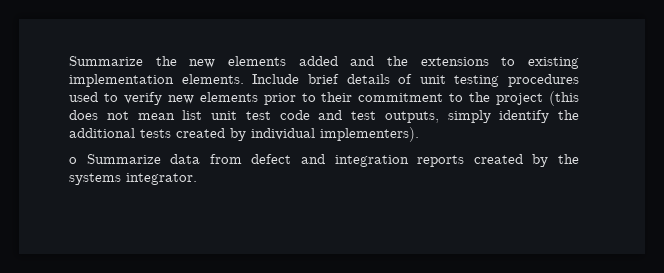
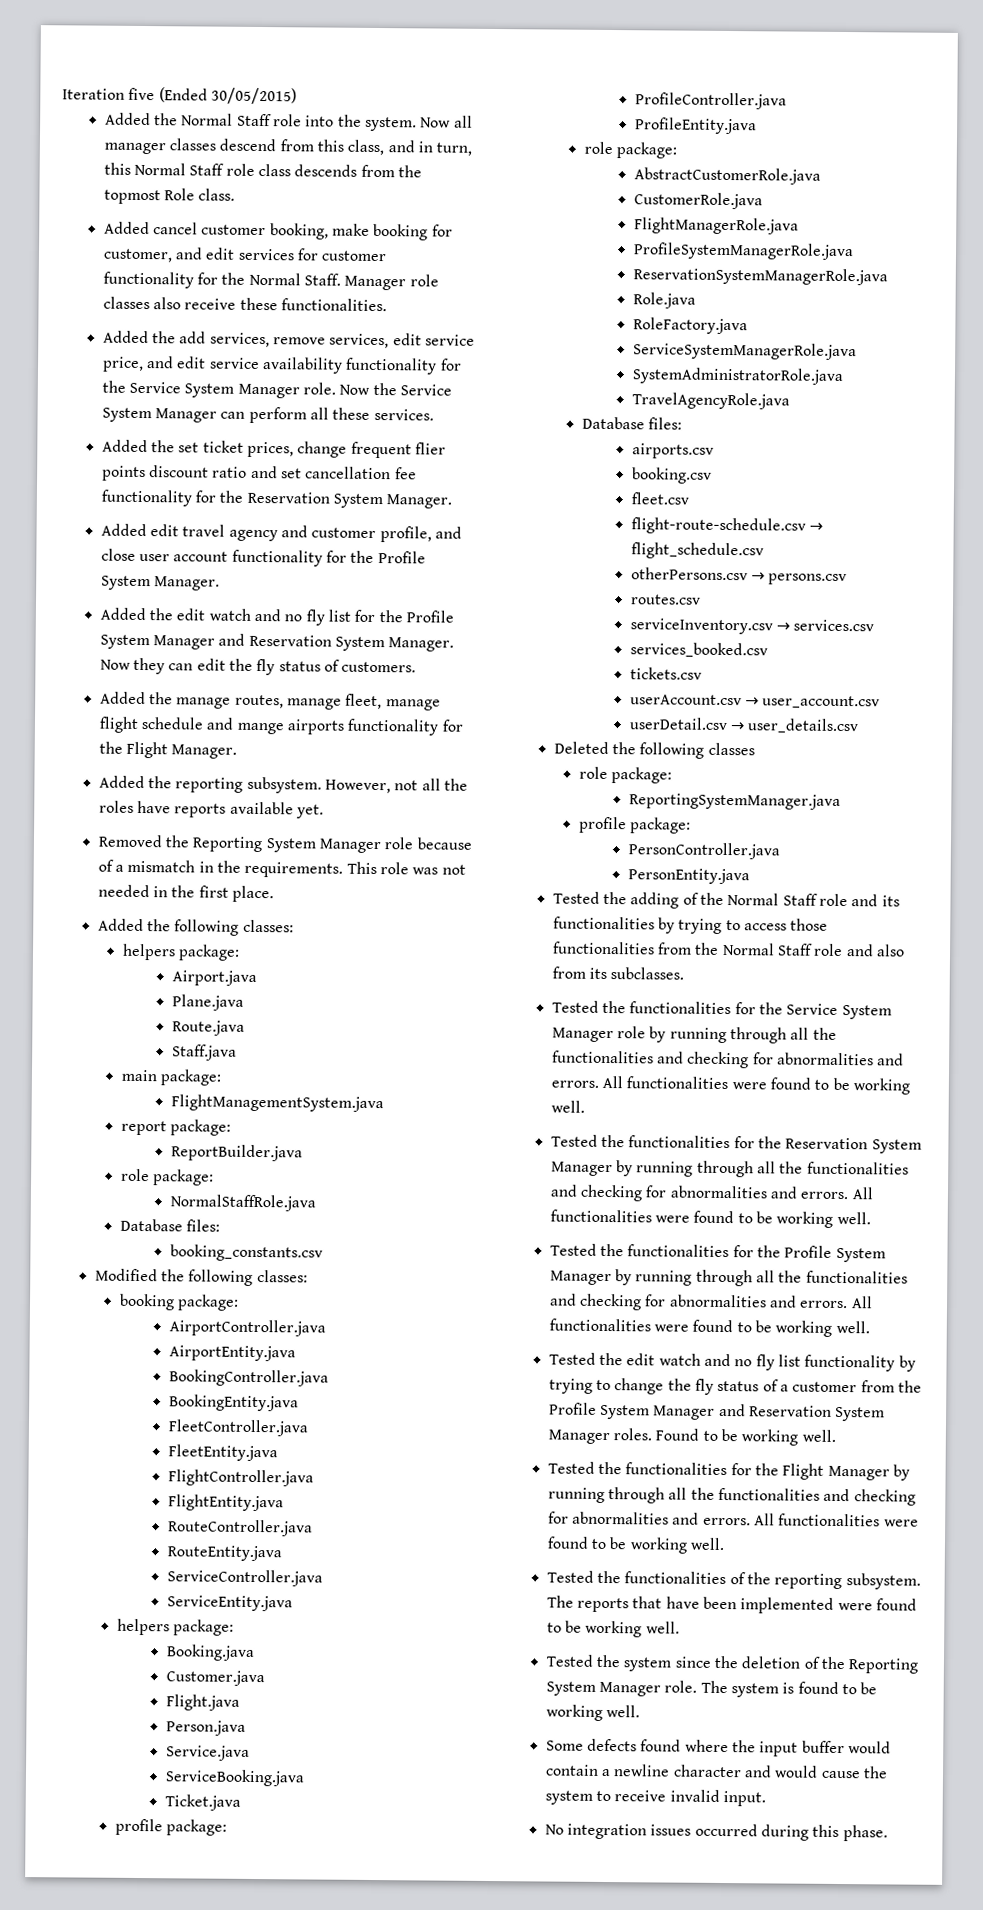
[69,56,579,69] [69,74,579,87] [69,91,579,106] [69,110,579,123] [69,127,419,142] [69,154,579,167] [69,173,197,185] Summarize the new elements added and the extensions to existing implementation elements. Include brief details of unit testing procedures used to verify new elements prior to their commitment to the project (this does not mean list unit test code and test outputs, simply identify the additional tests created by individual implementers). // o Summarize data from defect and integration reports created by the systems integrator. -> [62,87,297,105] [104,112,473,132] [103,138,473,156] [103,162,422,178] [103,188,236,205] [103,221,453,241] [102,247,388,263] [102,271,439,291] [102,296,387,312] [102,330,475,349] [101,356,462,375] [101,380,452,399] [101,406,434,424] [101,439,446,459] [101,465,417,482] [100,489,453,509] [100,523,462,543] [100,548,426,567] [100,575,220,591] [99,607,454,626] [99,633,455,652] [99,657,417,676] [99,691,441,711] [98,716,464,736] [98,741,238,759] [98,775,468,794] [98,800,324,819] [97,834,473,854] [97,859,466,878] [97,884,274,903] [97,918,294,936] [121,943,240,961] [171,970,257,986] [171,994,244,1011] [171,1020,245,1036] [171,1044,237,1061] [120,1069,222,1086] [170,1094,384,1113] [120,1119,231,1136] [170,1144,303,1162] [120,1168,214,1186] [169,1194,316,1212] [119,1218,220,1232] [169,1244,323,1262] [94,1268,308,1286] [118,1293,239,1311] [168,1319,326,1337] [168,1345,296,1362] [168,1369,329,1387] [168,1394,299,1412] [167,1419,309,1437] [167,1444,278,1462] [167,1469,314,1487] [167,1494,284,1512] [167,1519,313,1537] [166,1545,282,1562] [166,1569,323,1587] [166,1595,293,1612] [116,1618,234,1636] [165,1644,255,1661] [165,1670,265,1687] [165,1694,240,1711] [165,1720,246,1736] [165,1745,250,1761] [164,1769,305,1787] [164,1794,241,1811] [114,1818,227,1836] [634,92,787,110] [634,117,757,135] [583,141,677,159] [633,167,821,185] [633,192,763,210] [633,217,799,235] [632,242,854,261] [632,267,888,286] [632,292,696,309] [632,317,748,335] [632,342,857,361] [631,367,844,385] [631,392,790,410] [581,416,682,430] [631,443,714,459] [631,467,712,484] [630,492,689,505] [630,517,823,535] [630,542,764,560] [630,567,848,586] [630,594,701,605] [629,618,875,635] [629,642,768,658] [629,667,702,680] [629,694,881,709] [628,717,860,734] [553,741,755,759] [578,766,672,784] [628,793,841,810] [578,816,691,834] [627,842,780,860] [627,868,750,885] [552,891,900,909] [552,916,829,934] [552,941,905,957] [551,966,685,980] [551,1000,892,1020] [551,1026,837,1044] [551,1050,905,1069] [550,1075,910,1095] [550,1100,585,1113] [550,1134,922,1154] [550,1160,909,1178] [549,1184,874,1202] [549,1209,871,1228] [549,1243,886,1263] [549,1269,908,1287] [549,1293,873,1311] [548,1318,870,1337] [548,1352,916,1372] [548,1378,922,1395] [548,1402,886,1422] [547,1428,836,1446] [547,1461,910,1481] [547,1487,916,1506] [547,1511,919,1527] [546,1536,725,1554] [546,1570,921,1590] [546,1595,917,1614] [546,1620,680,1638] [545,1654,919,1674] [545,1680,878,1698] [545,1704,640,1721] [545,1738,891,1757] [544,1764,888,1779] [544,1789,766,1807] [544,1823,888,1842] Iteration five (Ended 30/05/2015) // Added the Normal Staff role into the system. Now all manager classes descend from this class, and in turn, this Normal Staff role class descends from the topmost Role class. // Added cancel customer booking, make booking for customer, and edit services for customer functionality for the Normal Staff. Manager role classes also receive these functionalities. // Added the add services, remove services, edit service price, and edit service availability functionality for the Service System Manager role. Now the Service System Manager can perform all these services. // Added the set ticket prices, change frequent flier points discount ratio and set cancellation fee functionality for the Reservation System Manager. // Added edit travel agency and customer profile, and close user account functionality for the Profile System Manager. // Added the edit watch and no fly list for the Profile System Manager and Reservation System Manager. Now they can edit the fly status of customers. // Added the manage routes, manage fleet, manage flight schedule and mange airports functionality for the Flight Manager. // Added the reporting subsystem. However, not all the roles have reports available yet. // Removed the Reporting System Manager role because of a mismatch in the requirements. This role was not needed in the first place. // Added the following classes: // helpers package: // Airport.java // Plane.java // Route.java // Staff.java // main package: // FlightManagementSystem.java // report package: // ReportBuilder.java // role package: // NormalStaffRole.java // Database files: // booking_constants.csv // Modified the following classes: // booking package: // AirportController.java // AirportEntity.java // BookingController.java // BookingEntity.java // FleetController.java // FleetEntity.java // FlightController.java // FlightEntity.java // RouteController.java // RouteEntity.java // ServiceController.java // ServiceEntity.java // helpers package: // Booking.java // Customer.java // Flight.java // Person.java // Service.java // ServiceBooking.java // Ticket.java // profile package: // ProfileController.java // ProfileEntity.java // role package: // AbstractCustomerRole.java // CustomerRole.java // FlightManagerRole.java // ProfileSystemManagerRole.java // ReservationSystemManagerRole.java // Role.java // RoleFactory.java // ServiceSystemManagerRole.java // SystemAdministratorRole.java // TravelAgencyRole.java // Database files: // airports.csv // booking.csv // fleet.csv // flight-route-schedule.csv → flight_schedule.csv // otherPersons.csv → persons.csv // routes.csv // serviceInventory.csv → services.csv // services_booked.csv // tickets.csv // userAccount.csv → user_account.csv // userDetail.csv → user_details.csv // Deleted the following classes // role package: // ReportingSystemManager.java // profile package: // PersonController.java // PersonEntity.java // Tested the adding of the Normal Staff role and its functionalities by trying to access those functionalities from the Normal Staff role and also from its subclasses. // Tested the functionalities for the Service System Manager role by running through all the functionalities and checking for abnormalities and errors. All functionalities were found to be working well. // Tested the functionalities for the Reservation System Manager by running through all the functionalities and checking for abnormalities and errors. All functionalities were found to be working well. // Tested the functionalities for the Profile System Manager by running through all the functionalities and checking for abnormalities and errors. All functionalities were found to be working well. // Tested the edit watch and no fly list functionality by trying to change the fly status of a customer from the Profile System Manager and Reservation System Manager roles. Found to be working well. // Tested the functionalities for the Flight Manager by running through all the functionalities and checking for abnormalities and errors. All functionalities were found to be working well. // Tested the functionalities of the reporting subsystem. The reports that have been implemented were found to be working well. // Tested the system since the deletion of the Reporting System Manager role. The system is found to be working well. // Some defects found where the input buffer would contain a newline character and would cause the system to receive invalid input. // No integration issues occurred during this phase.

